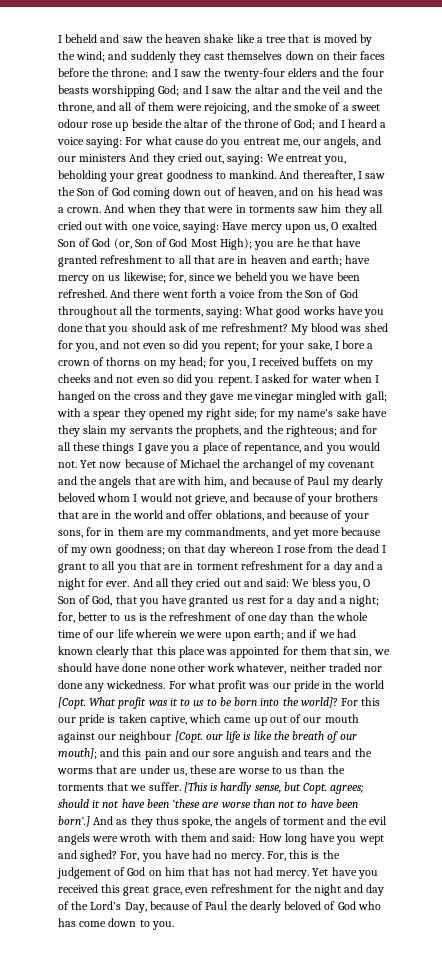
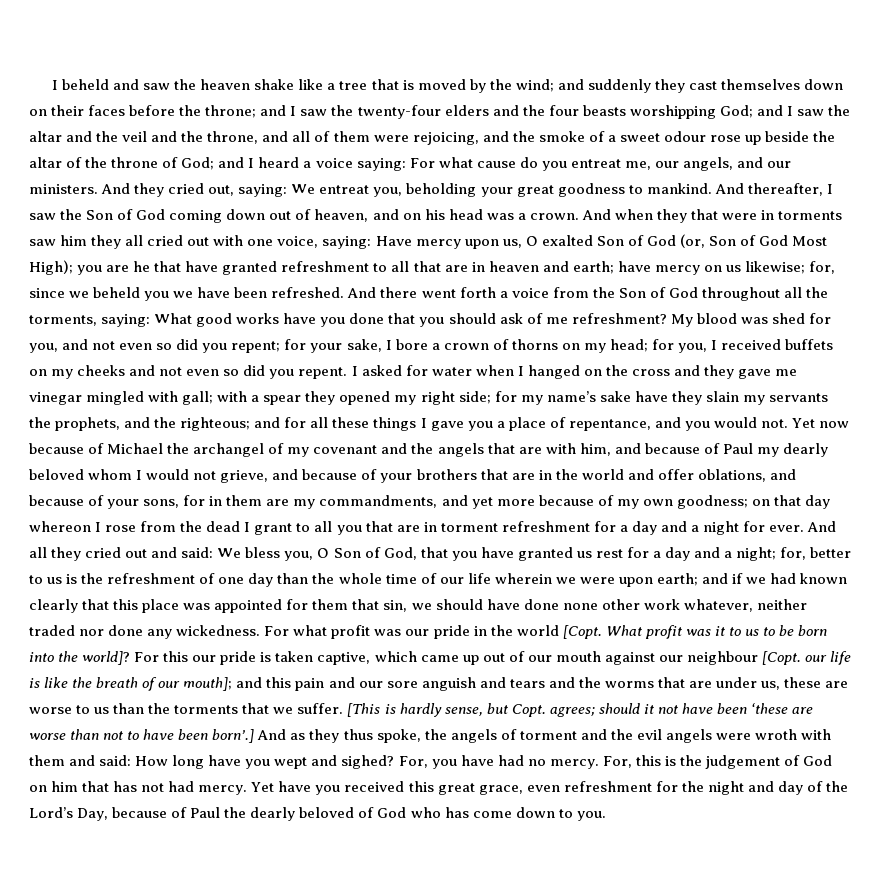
[111,68,149,77] throne: -> [205,105,257,118] throne;
[79,154,127,162] ministers -> [29,184,98,194] ministers.

